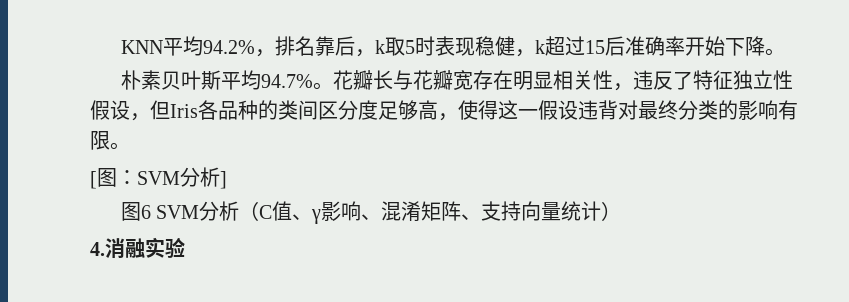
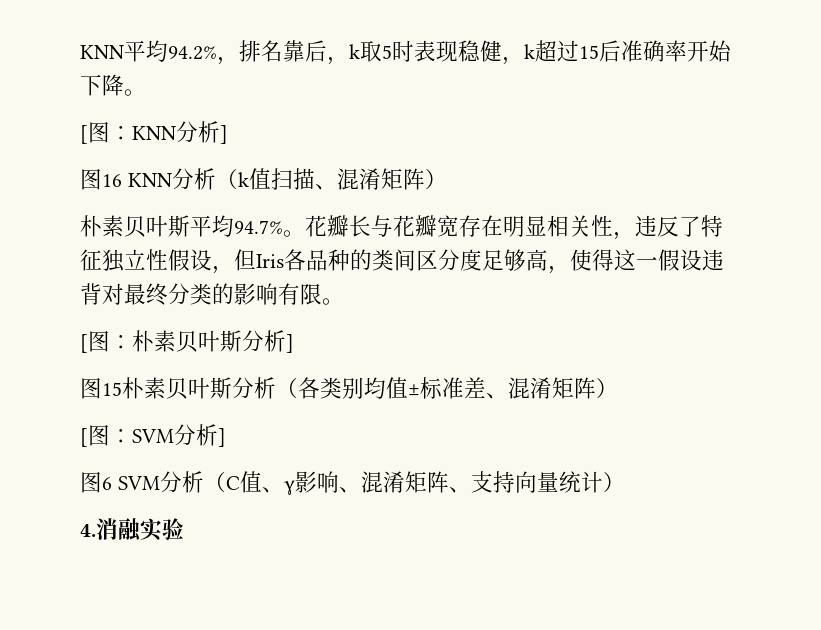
(785, 52) none -> [80,121,228,144] [80,168,447,190] // [图：KNN分析] // 图16 KNN分析（k值扫描、混淆矩阵）
(130, 146) none -> [80,330,294,353] [80,377,618,400] // [图：朴素贝叶斯分析] // 图15朴素贝叶斯分析（各类别均值±标准差、混淆矩阵）

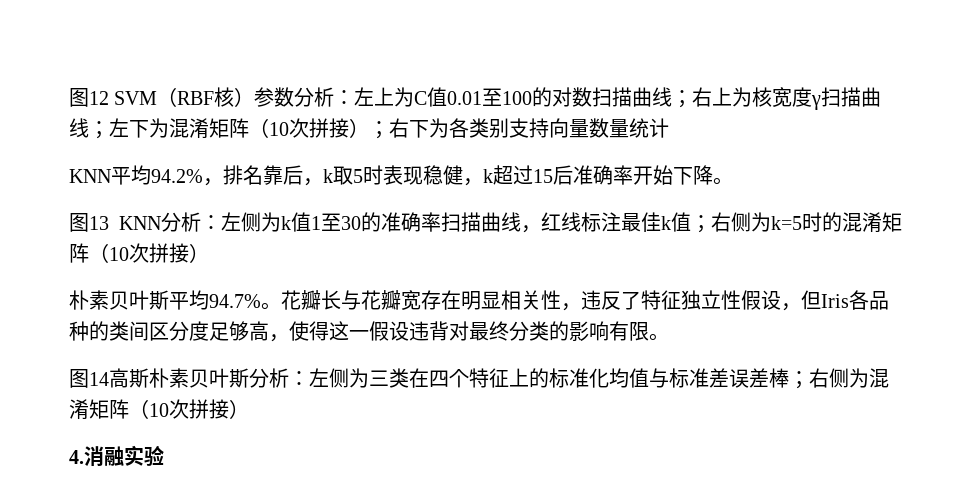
(80, 52) none -> [69,87,882,110] [69,118,669,139] 图12 SVM（RBF核）参数分析：左上为C值0.01至100的对数扫描曲线；右上为核宽度γ扫描曲线；左下为混淆矩阵（10次拼接）；右下为各类别支持向量数量统计 //
[80,121,228,144] [80,168,425,190] [图：KNN分析] // 图16 KNN分析（k值扫描、混淆矩阵 -> [69,212,902,233] [69,243,189,263] 图13 KNN分析：左侧为k值1至30的准确率扫描曲线，红线标注最佳k值；右侧为k=5时的混淆矩阵（10次拼接
[80,330,294,353] [80,377,618,400] [80,424,226,447] [80,471,603,495] [图：朴素贝叶斯分析] // 图15朴素贝叶斯分析（各类别均值±标准差、混淆矩阵） // [图：SVM分析] // 图6 SVM分析（C值、γ影响、混淆矩阵、支持向量统计 -> [69,368,889,389] [69,399,229,420] 图14高斯朴素贝叶斯分析：左侧为三类在四个特征上的标准化均值与标准差误差棒；右侧为混淆矩阵（10次拼接

